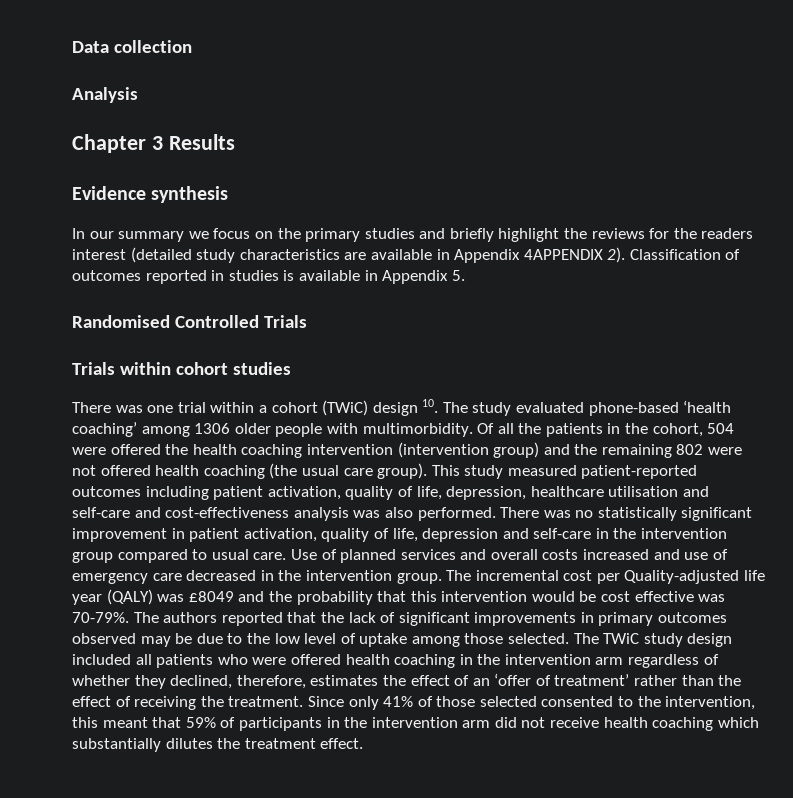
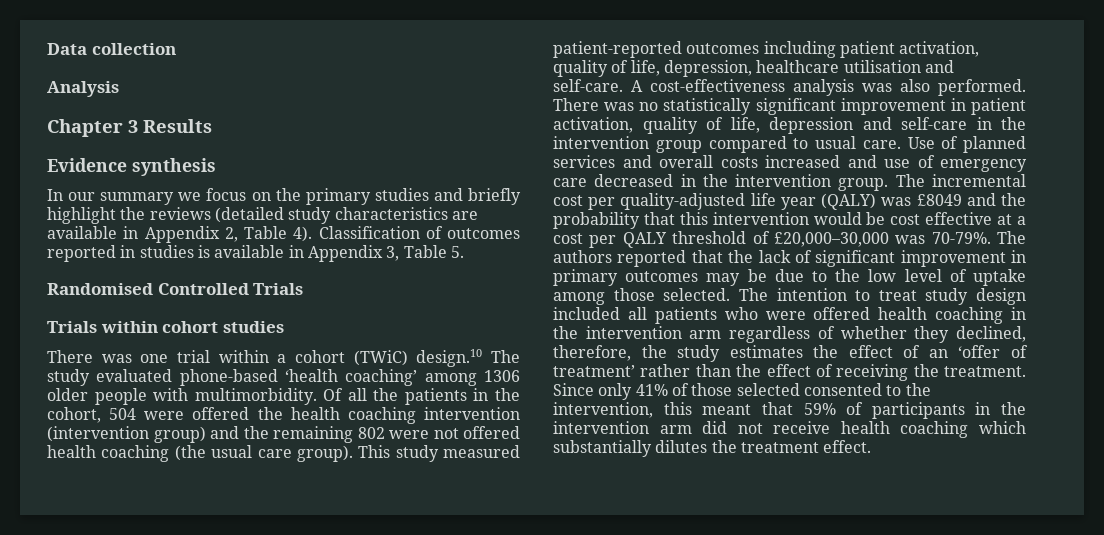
[649,228,754,239] [72,249,126,260] for the readers interest -> (211, 213) none
[523,247,626,263] 4APPENDIX 2). -> [224,226,313,242] 2, Table 4).
(449, 277) none -> [386,245,447,261] 3, Table
[372,399,439,416] design 10. -> [416,349,483,367] design.10
[72,507,161,518] self-care and -> [553,79,643,92] self-care. A
[624,570,740,584] Quality-adjusted -> [620,193,746,210] quality-adjusted
(694, 596) none -> [997,214,1026,225] [553,231,889,248] at a cost per QALY threshold of £20,000–30,000
[474,612,577,626] improvements -> [900,250,1006,267] improvement
[72,633,136,644] observed -> (699, 276) none
[603,633,640,644] TWiC -> [776,288,917,301] intention to treat
(306, 682) none -> [641,345,721,362] the study

